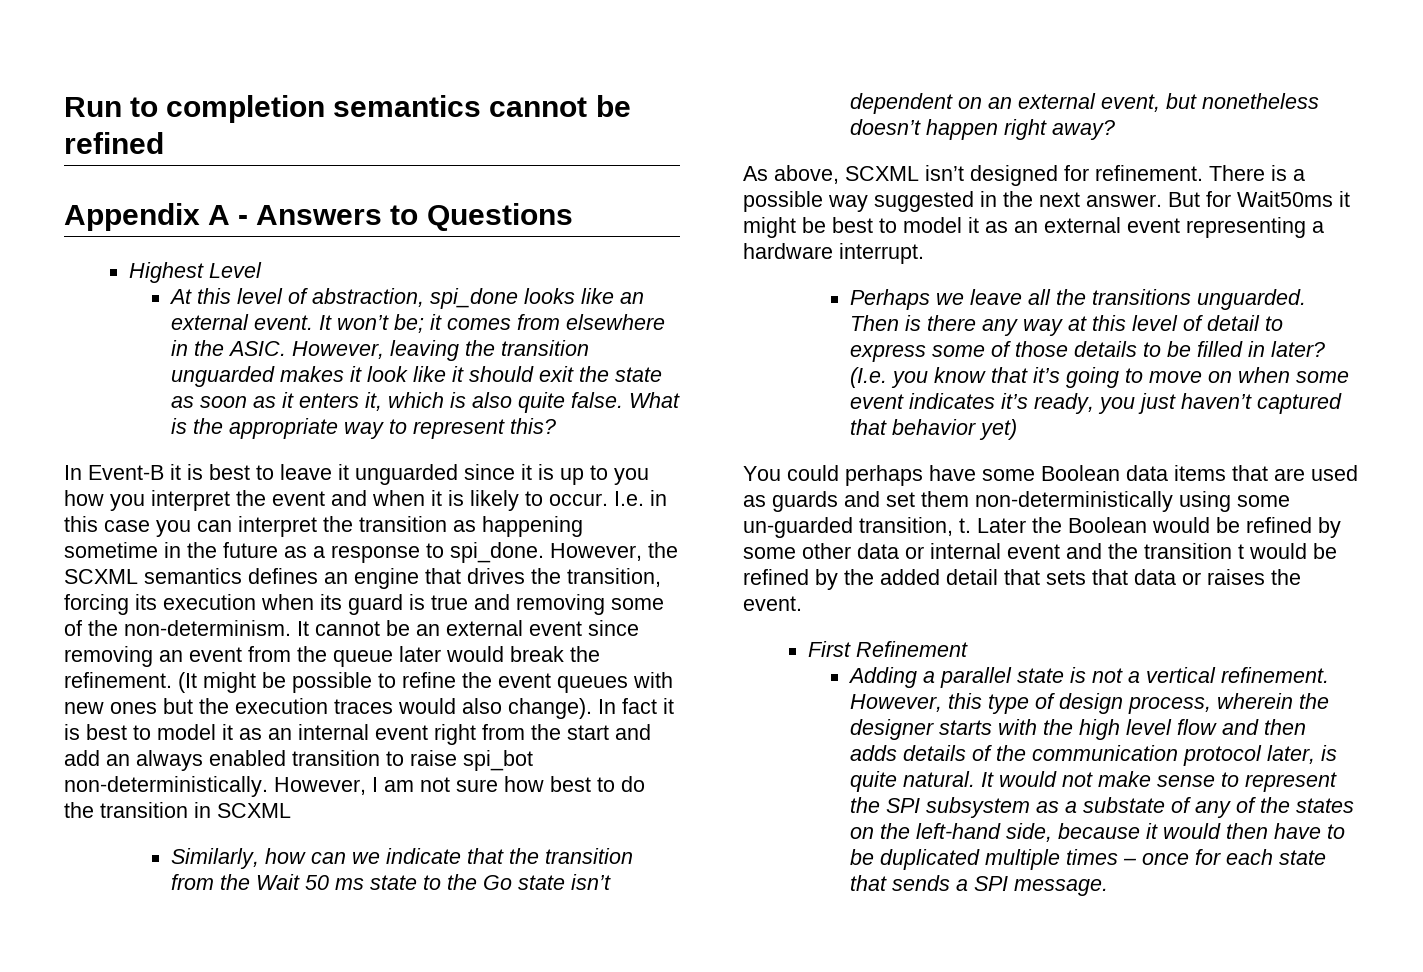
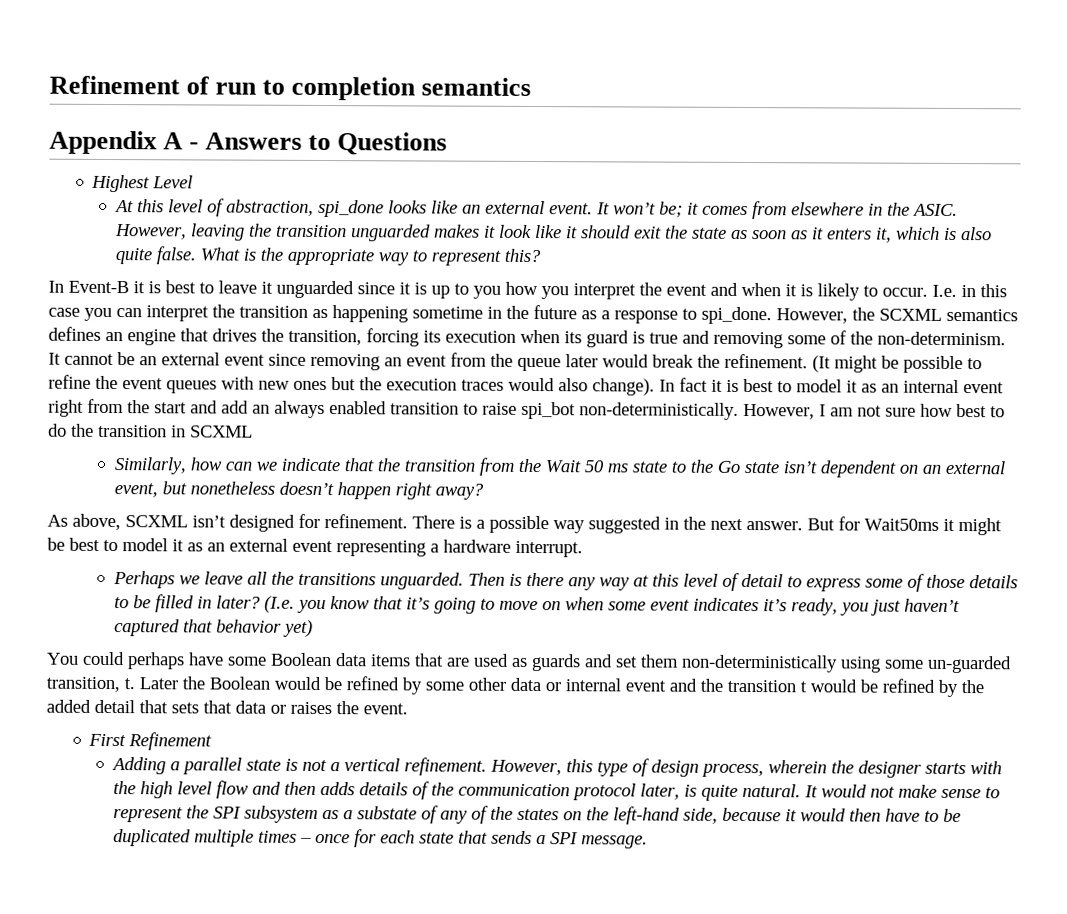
[64,97,122,117] Run -> [49,75,258,95] Refinement of run
[489,95,631,117] [64,132,164,154] cannot be refined -> (532, 86) none

